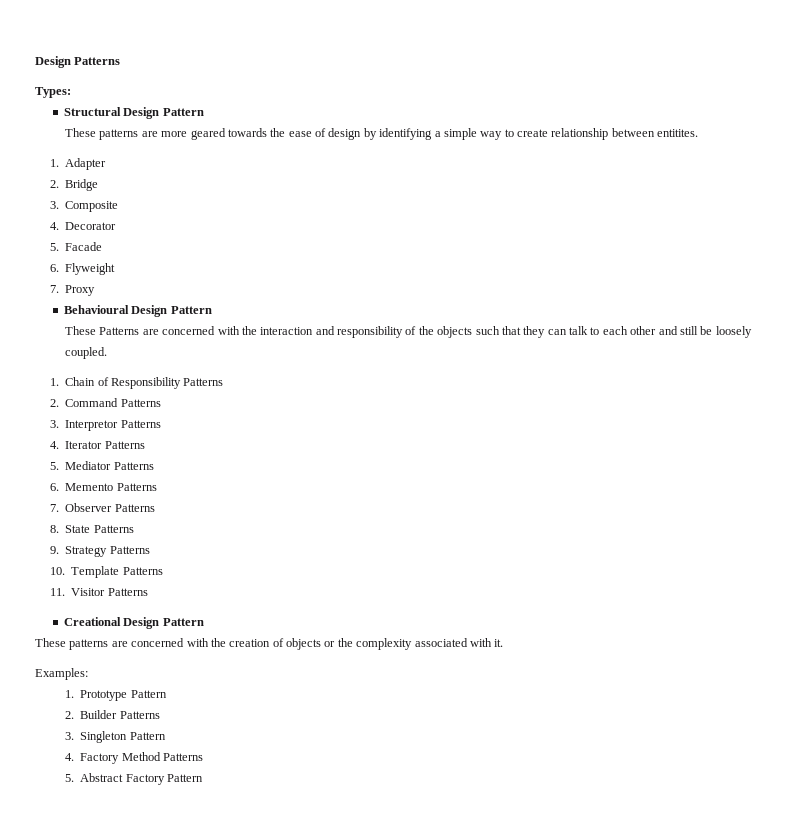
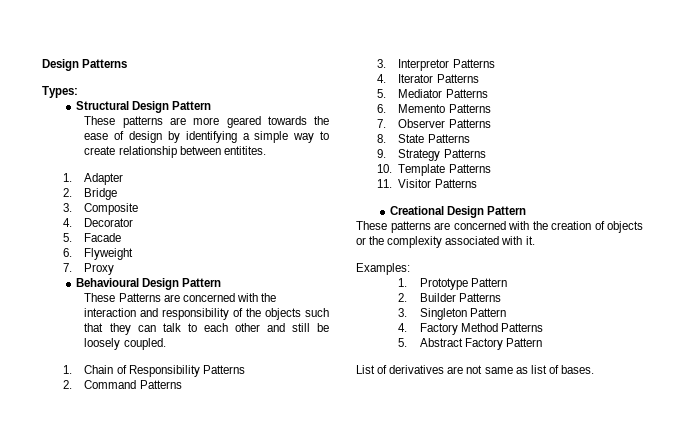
(204, 778) none -> [356,365,594,374] // List of derivatives are not same as list of bases.

